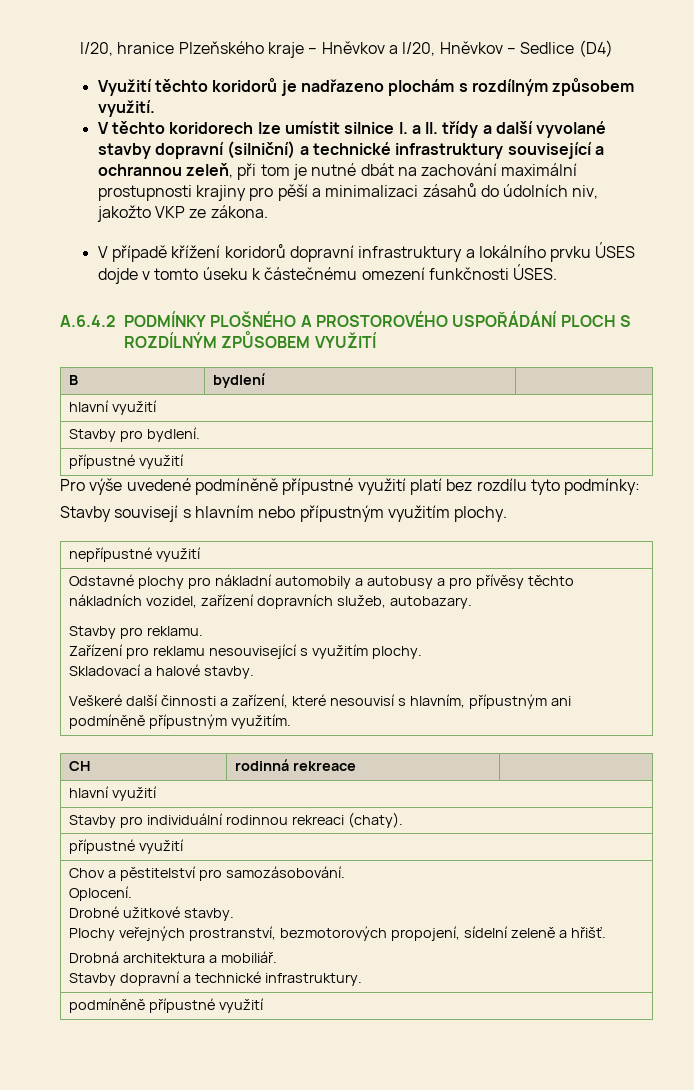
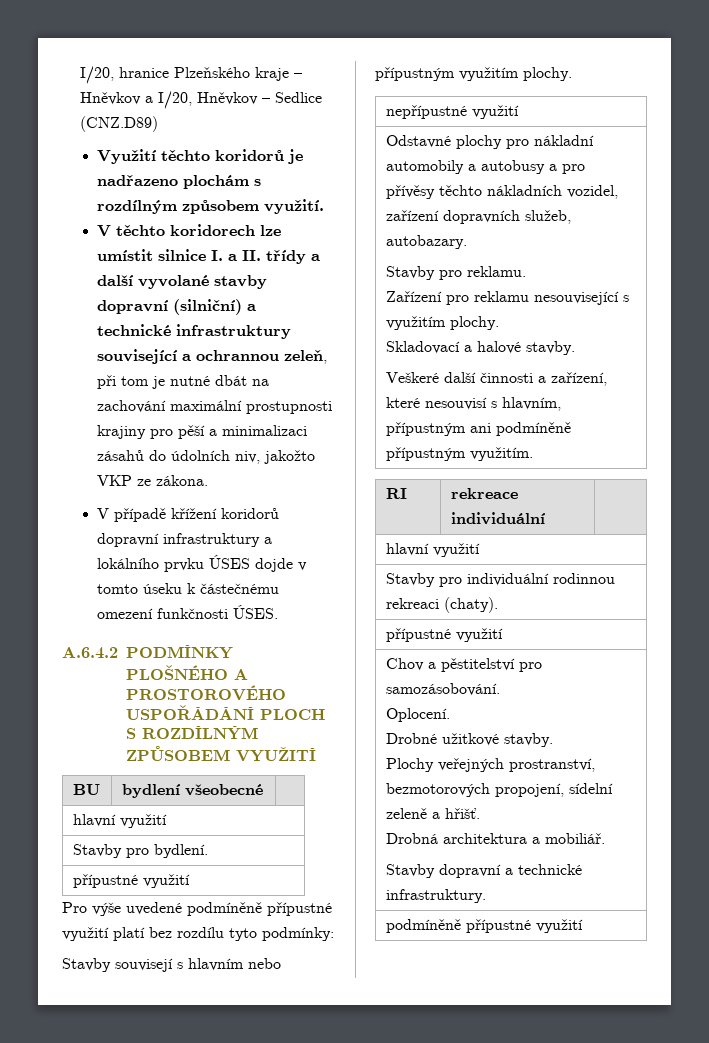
[578,40,613,57] (D4) -> [79,116,158,132] (CNZ.D89)
[69,375,79,385] B -> [72,784,100,795] BU
(266, 380) none -> [184,784,263,796] všeobecné
[69,761,91,771] [235,759,290,771] CH | rodinná -> [385,488,407,499] RI |
(357, 766) none -> [450,512,545,525] individuální

